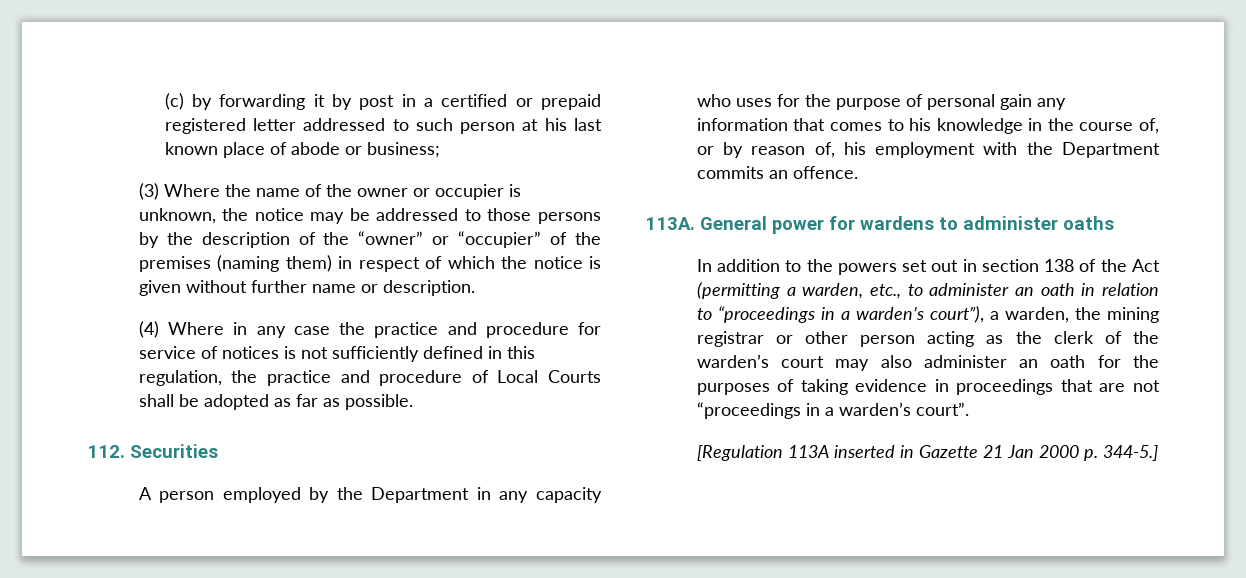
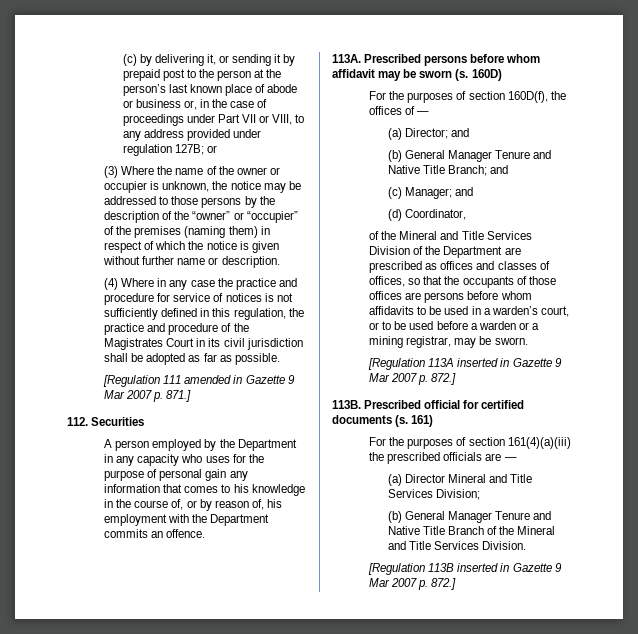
[219,94,602,110] [164,118,567,134] forwarding it by post in a certified or prepaid registered letter addressed to such person at his -> [154,54,296,66] [122,69,282,81] [122,84,166,96] delivering it, or sending it by prepaid post to the person at the person’s
[366,142,440,158] business; -> [135,99,268,110] [122,114,305,126] [122,129,261,141] [122,144,217,156] business or, in the case of proceedings under Part VII or VIII, to any address provided under regulation 127B; or
[497,370,601,383] Local Courts -> [233,323,249,332] [104,338,303,350] the Magistrates Court in its civil jurisdiction
(413, 402) none -> [103,375,295,387] [104,390,192,402] // [Regulation 111 amended in Gazette 9 Mar 2007 p. 871.]
[700,216,1114,234] [696,259,1160,275] [696,282,1159,299] [696,306,1159,323] [696,331,1159,347] [696,354,1159,371] [696,379,1160,395] [696,402,969,419] General power for wardens to administer oaths // In addition to the powers set out in section 138 of the Act (permitting a warden, etc., to administer an oath in relation to “proceedings in a warden’s court”), a warden, the mining registrar or other person acting as the clerk of the warden’s court may also administer an oath for the purposes of taking evidence in proceedings that are not “proceedings in a warden’s court”. -> [364,54,541,66] [332,69,502,81] [369,91,566,103] [369,106,430,115] [387,128,469,140] [387,150,552,162] [387,165,508,176] [387,187,473,199] [387,209,466,221] [369,231,532,240] [369,246,521,258] [369,261,550,273] [369,276,556,288] [369,291,532,303] [369,306,569,317] [369,321,539,330] [369,336,528,348] Prescribed persons before whom affidavit may be sworn (s. 160D) // For the purposes of section 160D(f), the offices of — // (a) Director; and // (b) General Manager Tenure and Native Title Branch; and // (c) Manager; and // (d) Coordinator, // of the Mineral and Title Services Division of the Department are prescribed as offices and classes of offices, so that the occupants of those offices are persons before whom affidavits to be used in a warden’s court, or to be used before a warden or a mining registrar, may be sworn.
[982,445,1158,461] 21 Jan 2000 p. 344-5.] -> [554,358,562,367] [369,373,457,385] [332,400,525,409] [332,415,434,427] [369,437,571,449] [369,452,517,464] [387,474,533,486] [387,489,480,500] [387,511,552,523] [387,526,556,535] [387,541,526,550] [368,563,562,575] [369,578,457,590] 9 Mar 2007 p. 872.] // 113B. Prescribed official for certified documents (s. 161) // For the purposes of section 161(4)(a)(iii) the prescribed officials are — // (a) Director Mineral and Title Services Division; // (b) General Manager Tenure and Native Title Branch of the Mineral and Title Services Division. // [Regulation 113B inserted in Gazette 9 Mar 2007 p. 872.]

